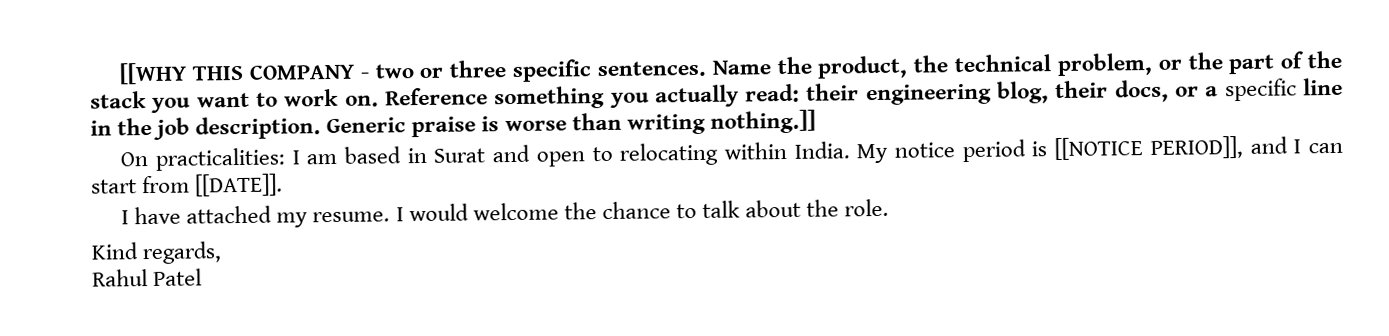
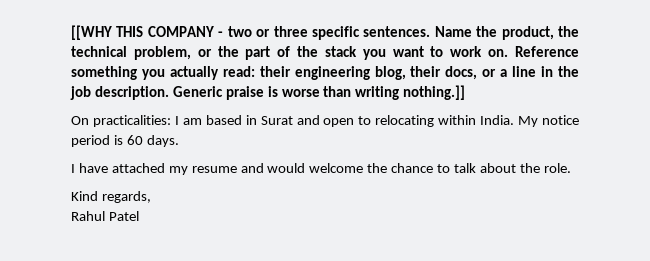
[1224,78,1297,102] specific -> (508, 73) none
[1054,135,1344,161] [91,173,284,197] [[NOTICE PERIOD]], and I can start from [[DATE]]. -> [126,135,179,147] 60 days.
[312,207,404,223] resume. I -> [191,163,264,173] resume and

